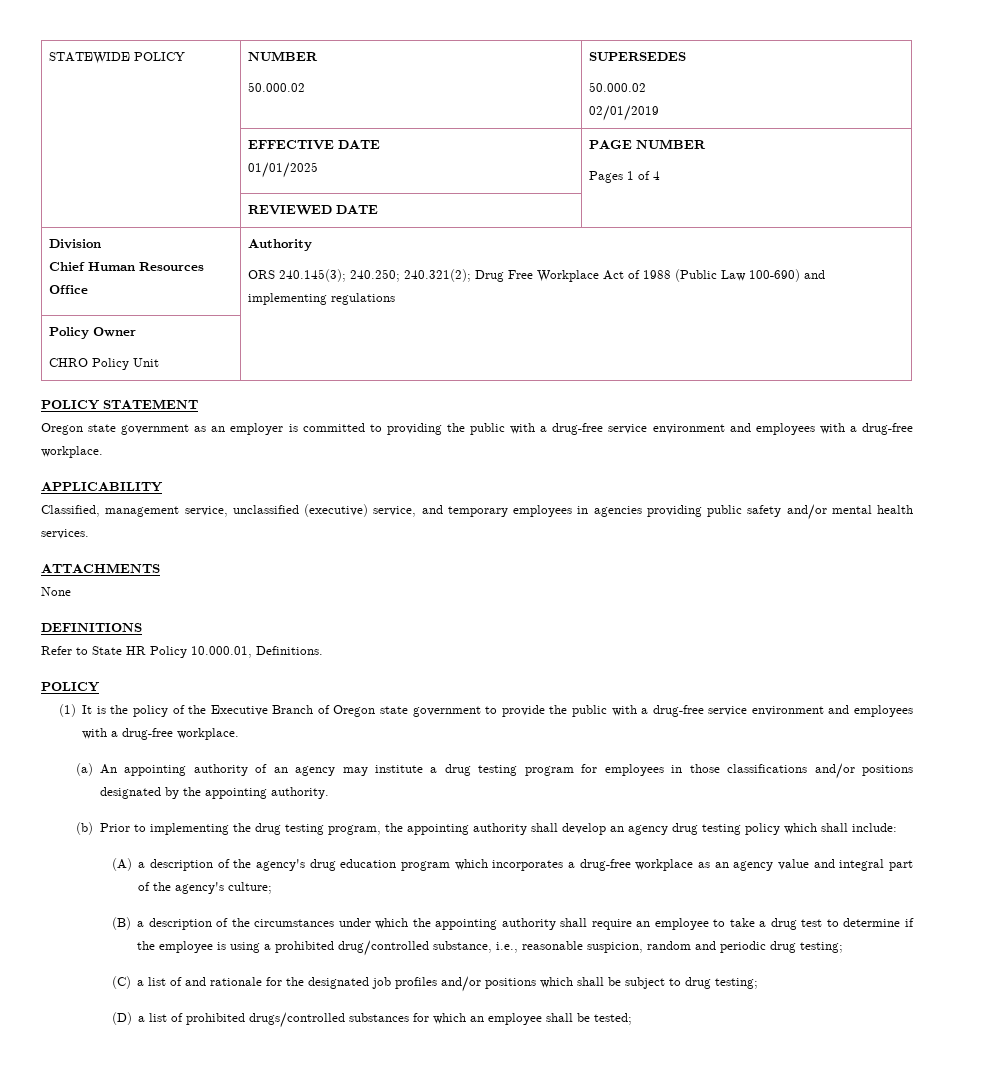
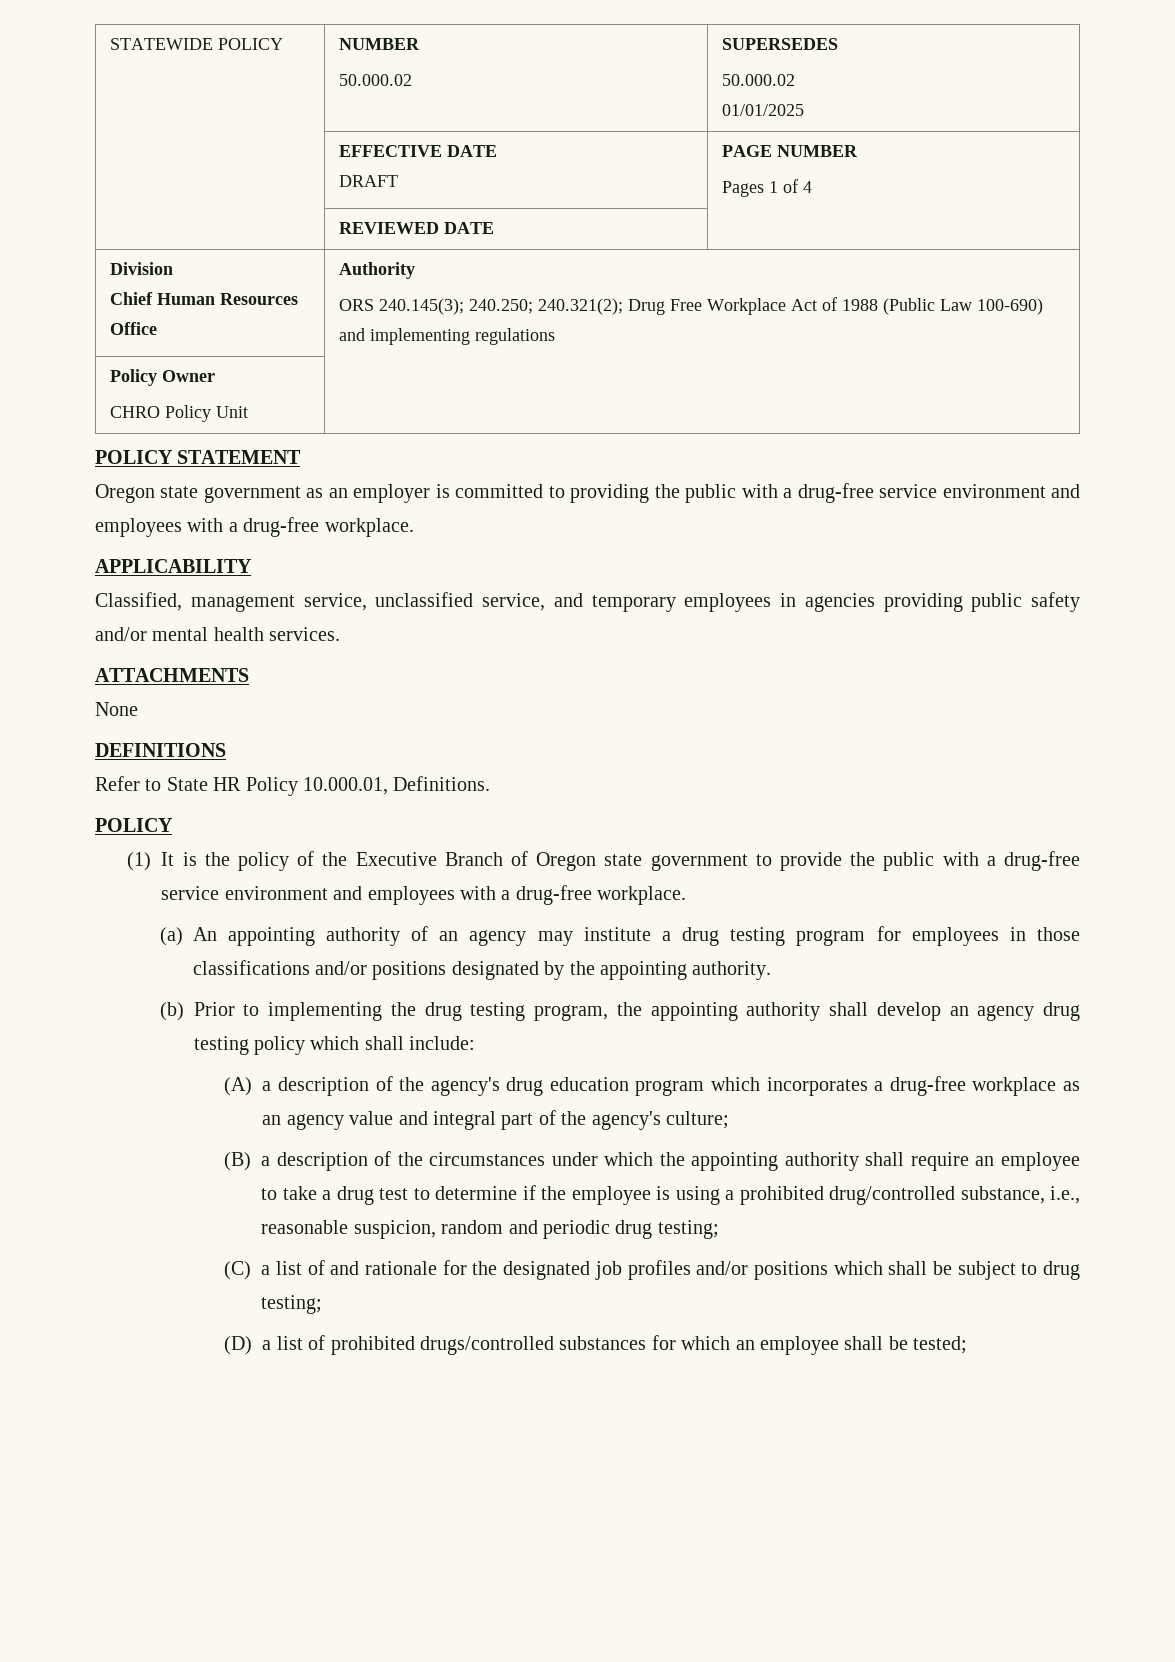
[589,105,660,121] 02/01/2019 -> [721,104,804,116] 01/01/2025
[248,162,319,178] 01/01/2025 -> [338,175,398,187] DRAFT
[304,504,368,517] (executive) -> (474, 599) none

